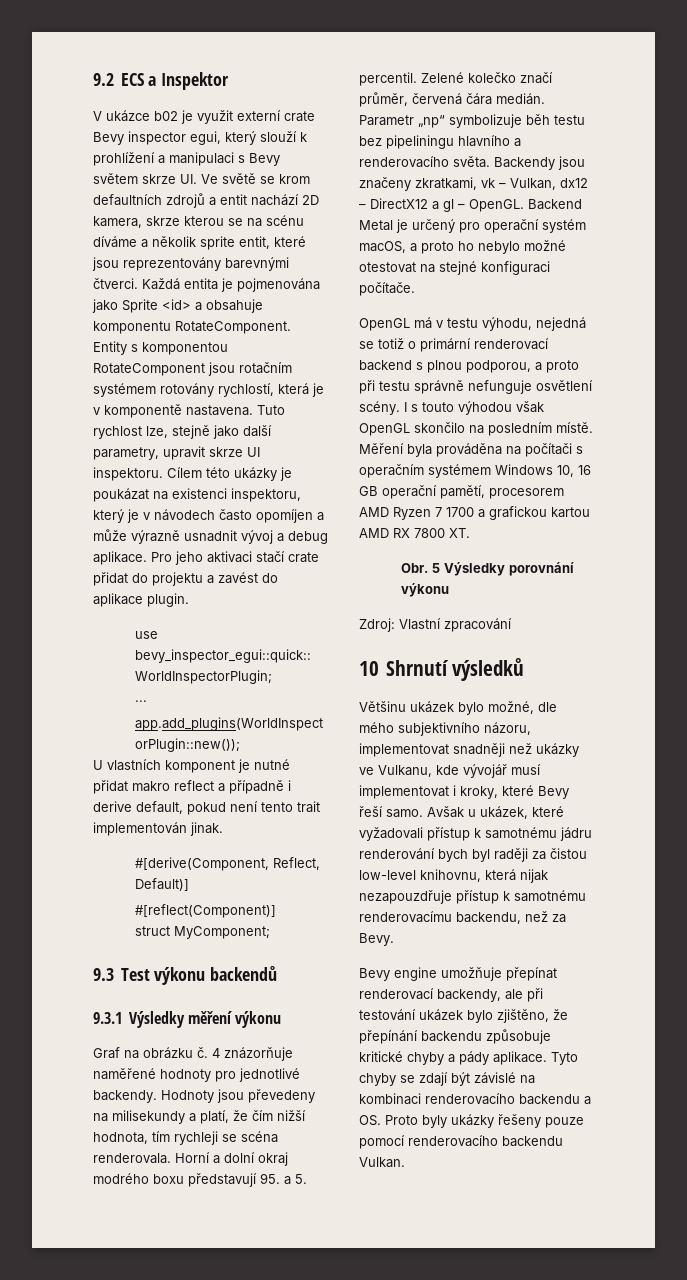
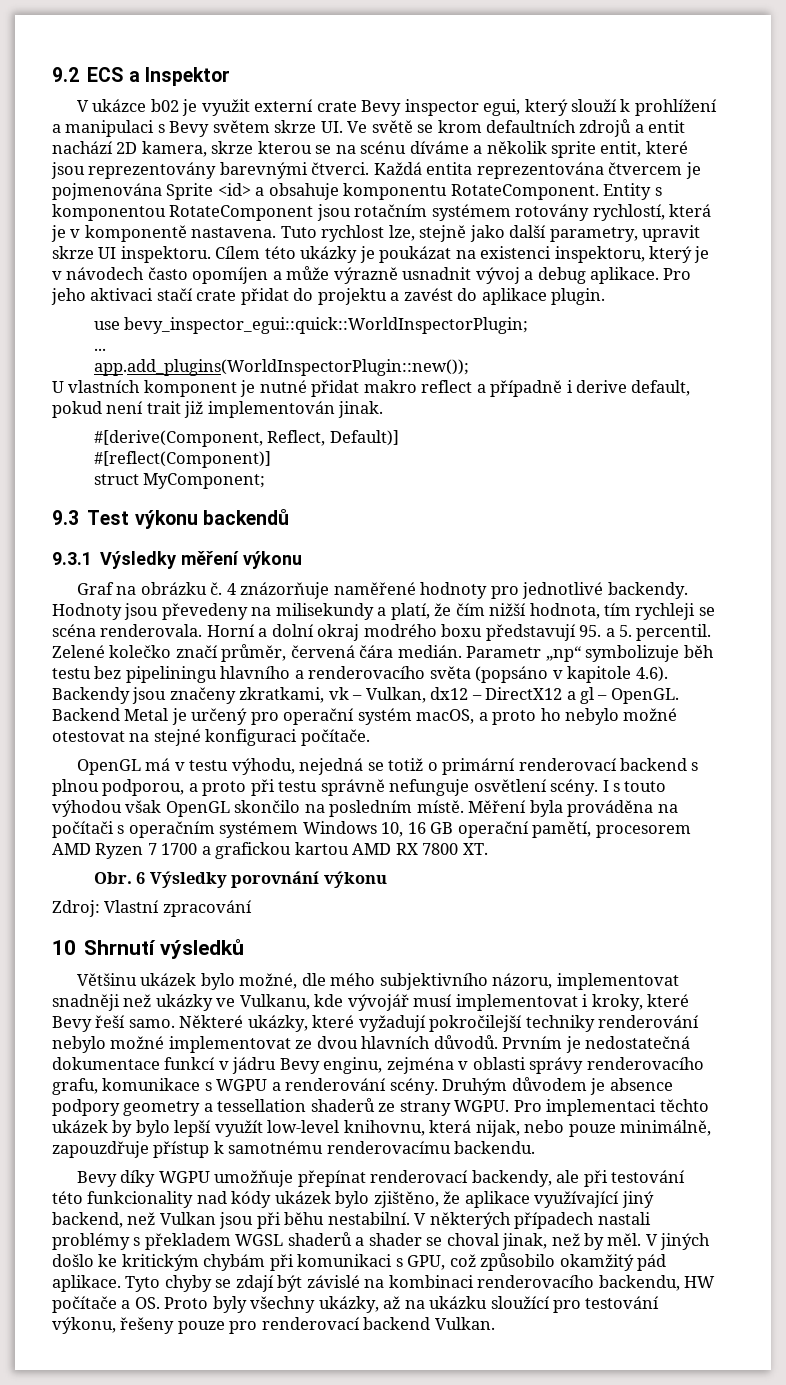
(218, 284) none -> [476,162,683,179] reprezentována čtvercem
[92,299,118,313] jako -> (162, 191) none
[261,801,320,813] tento trait -> [146,401,204,418] trait již
[453,156,490,168] světa. -> [429,666,668,683] světa (popsáno v kapitole 4.6).
[431,563,440,573] 5 -> [136,872,146,884] 6
[427,806,564,819] [359,827,592,841] [359,848,587,862] [359,869,548,883] [359,890,586,904] [359,911,566,924] [359,933,394,946] [359,967,437,981] Avšak u ukázek, které vyžadovali přístup k samotnému jádru renderování bych byl raději za čistou low-level knihovnu, která nijak nezapouzdřuje přístup k samotnému renderovacímu backendu, než za Bevy. // Bevy engine -> [179,1015,700,1032] [52,1035,691,1053] [52,1057,704,1074] [52,1077,673,1095] [52,1098,709,1116] [52,1120,712,1137] [52,1141,536,1158] [76,1170,210,1187] Některé ukázky, které vyžadují pokročilejší techniky renderování nebylo možné implementovat ze dvou hlavních důvodů. Prvním je nedostatečná dokumentace funkcí v jádru Bevy enginu, zejména v oblasti správy renderovacího grafu, komunikace s WGPU a renderování scény. Druhým důvodem je absence podpory geometry a tessellation shaderů ze strany WGPU. Pro implementaci těchto ukázek by bylo lepší využít low-level knihovnu, která nijak, nebo pouze minimálně, zapouzdřuje přístup k samotnému renderovacímu backendu. // Bevy díky WGPU
[419,1009,568,1023] [359,1029,551,1044] [359,1051,489,1065] ukázek bylo zjištěno, že přepínání backendu způsobuje kritické chyby a pády -> [52,1191,654,1208] [52,1212,651,1229] [52,1232,711,1250] [52,1253,667,1271] této funkcionality nad kódy ukázek bylo zjištěno, že aplikace využívající jiný backend, než Vulkan jsou při běhu nestabilní. V některých případech nastali problémy s překladem WGSL shaderů a shader se choval jinak, než by měl. V jiných došlo ke kritickým chybám při komunikaci s GPU, což způsobilo okamžitý pád
[519,1094,580,1105] backendu -> [598,1275,716,1291] [52,1296,117,1313] backendu, HW počítače
[451,1114,584,1128] [359,1135,563,1149] ukázky řešeny pouze pomocí renderovacího backendu -> [250,1296,660,1313] [52,1317,431,1334] všechny ukázky, až na ukázku sloužící pro testování výkonu, řešeny pouze pro renderovací backend

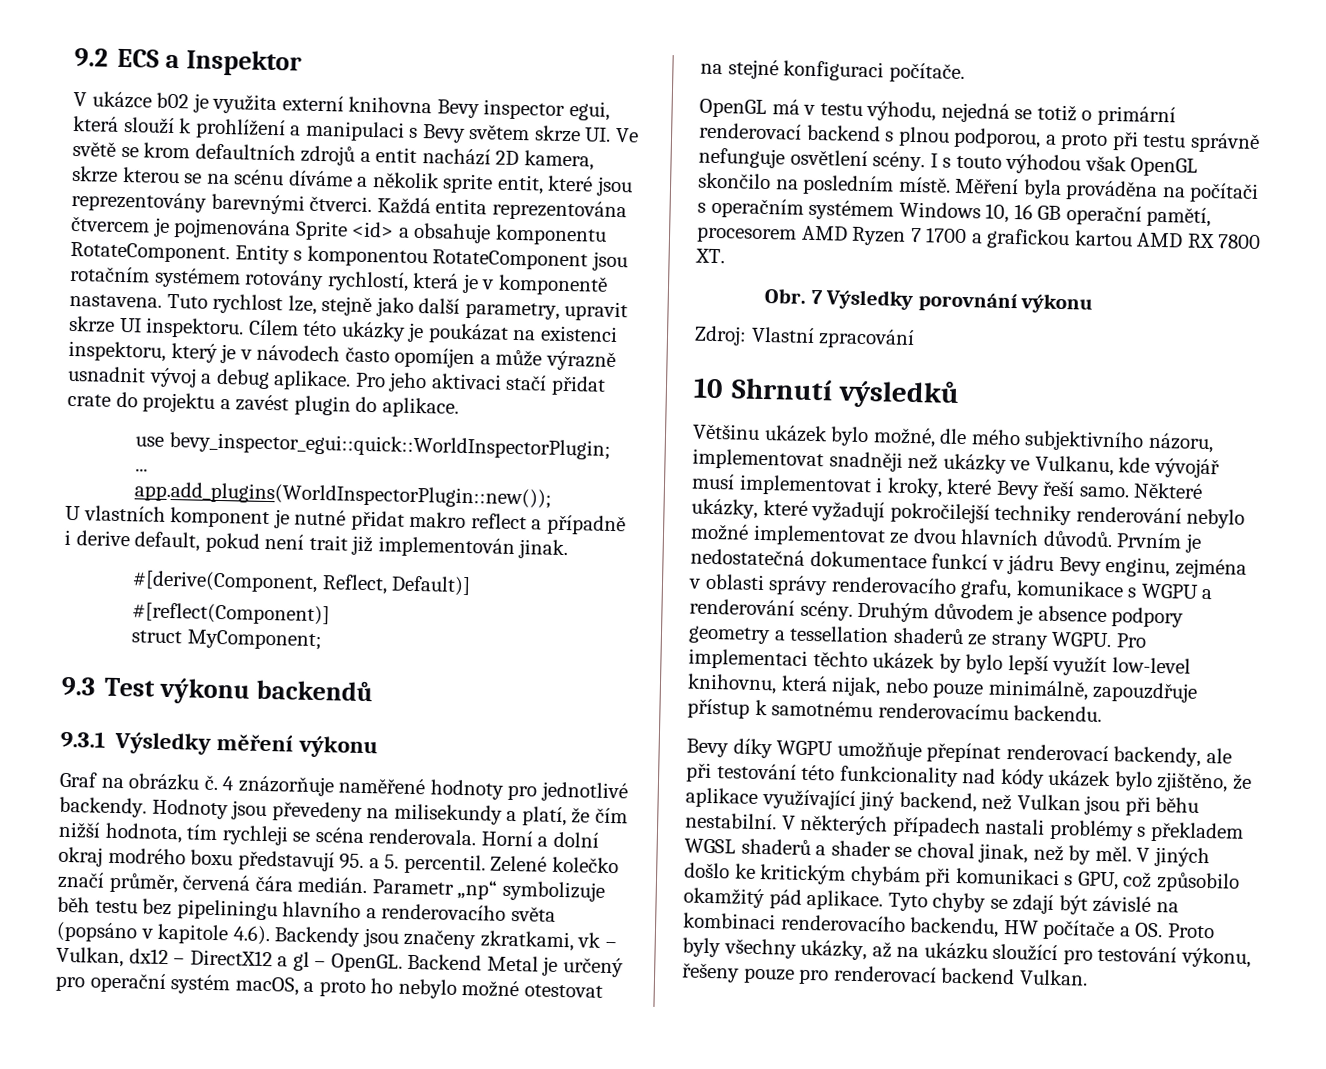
[201,99,357,116] využit externí crate -> [212,93,433,115] využita externí knihovna
[524,99,568,116] který -> [73,115,119,132] která
[196,288,289,305] crate přidat -> [550,375,606,396] [67,393,111,407] přidat crate
[457,288,606,305] do aplikace plugin. -> [293,395,459,418] plugin do aplikace.
[136,872,146,884] 6 -> [810,289,823,305] 7

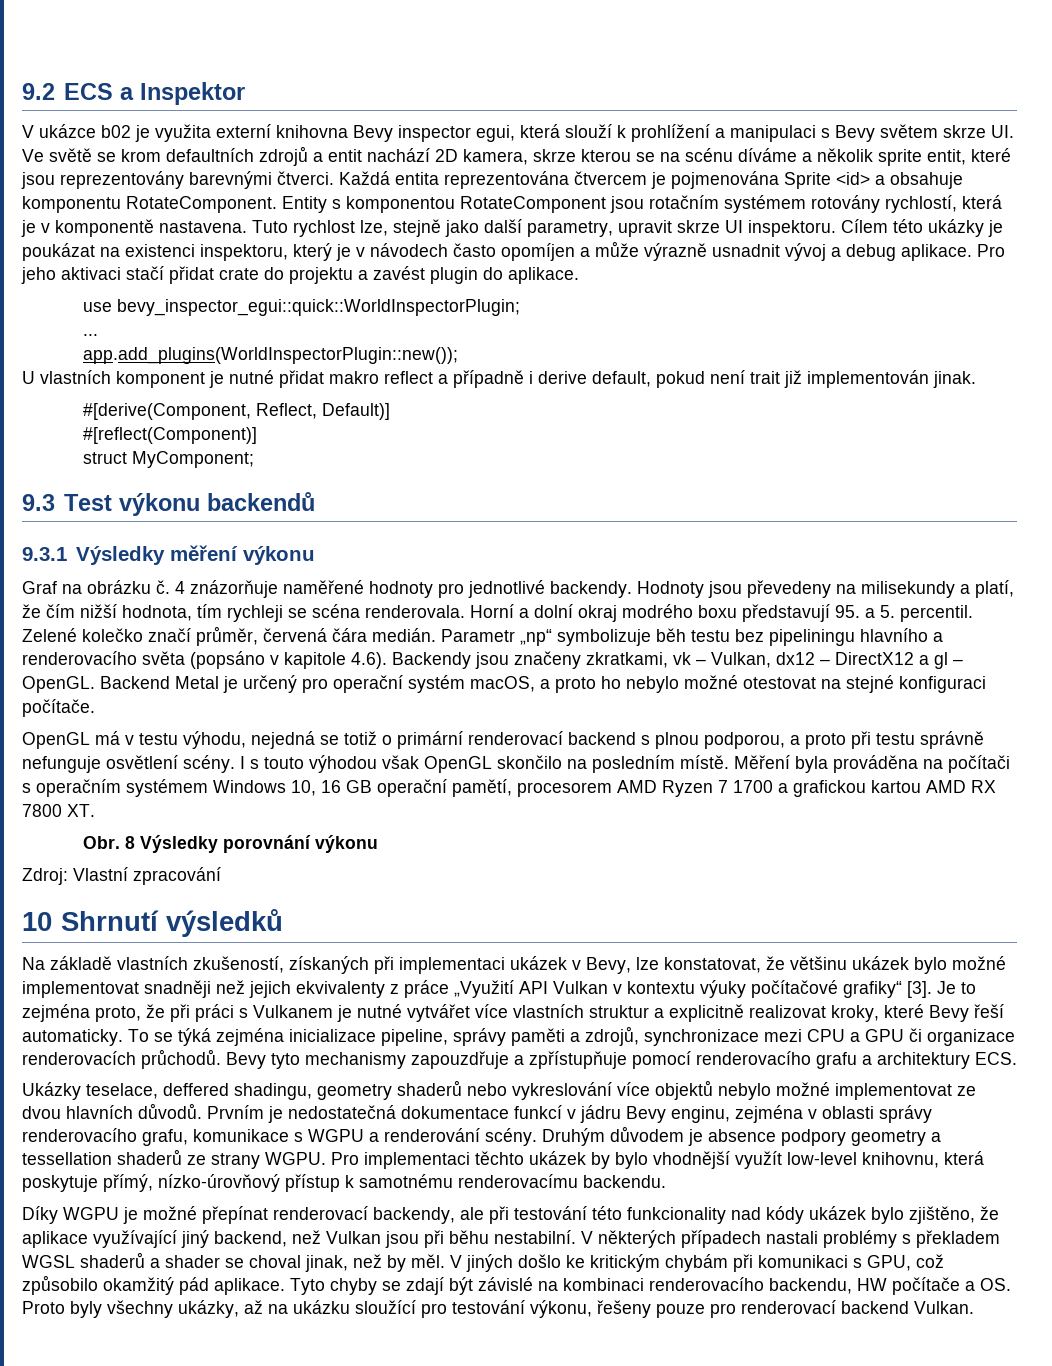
[810,289,823,305] 7 -> [124,836,135,849] 8
[692,423,1214,454] [692,448,1220,479] [691,473,1204,500] [691,498,1182,526] Většinu ukázek bylo možné, dle mého subjektivního názoru, implementovat snadněji než ukázky ve Vulkanu, kde vývojář musí implementovat i kroky, které Bevy řeší samo. Některé ukázky, které vyžadují pokročilejší techniky renderování -> [22,956,1006,974] [22,980,976,998] [22,1004,1004,1022] [22,1026,1015,1046] [22,1049,1017,1069] [22,1080,713,1100] Na základě vlastních zkušeností, získaných při implementaci ukázek v Bevy, lze konstatovat, že většinu ukázek bylo možné implementovat snadněji než jejich ekvivalenty z práce „Využití API Vulkan v kontextu výuky počítačové grafiky“ [3]. Je to zejména proto, že při práci s Vulkanem je nutné vytvářet více vlastních struktur a explicitně realizovat kroky, které Bevy řeší automaticky. To se týká zejména inicializace pipeline, správy paměti a zdrojů, synchronizace mezi CPU a GPU či organizace renderovacích průchodů. Bevy tyto mechanismy zapouzdřuje a zpřístupňuje pomocí renderovacího grafu a architektury ECS. // Ukázky teselace, deffered shadingu, geometry shaderů nebo vykreslování více objektů
[1007,655,1049,675] lepší -> [653,1151,730,1169] vhodnější
[831,676,1199,703] nijak, nebo pouze minimálně, zapouzdřuje -> [22,1174,280,1192] poskytuje přímý, nízko-úrovňový
[686,738,922,762] Bevy díky WGPU umožňuje -> [22,1206,197,1224] Díky WGPU je možné

